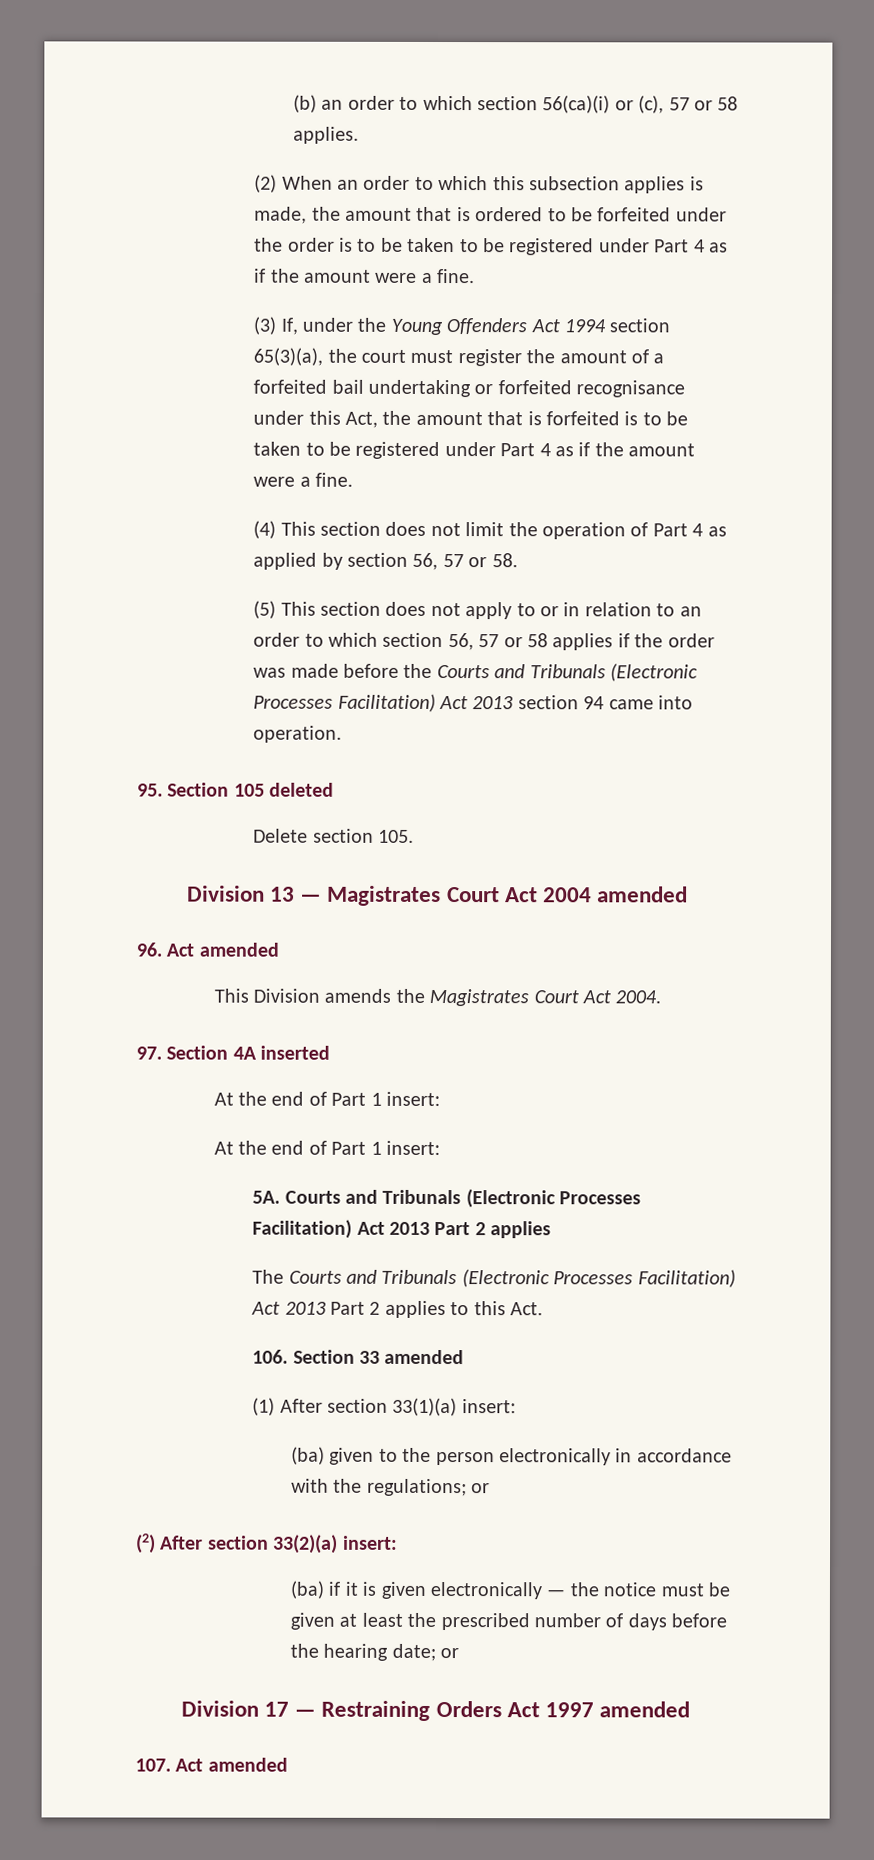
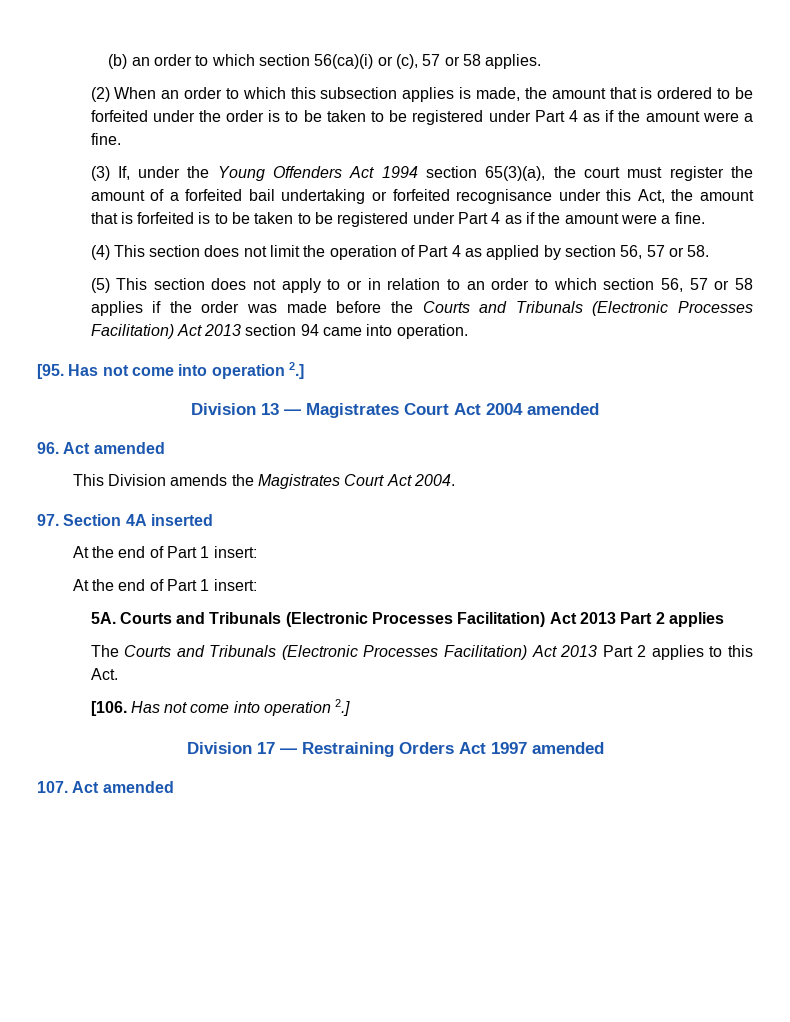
[137,782,335,797] [253,828,415,843] 95. Section 105 deleted // Delete section 105. -> [37,362,304,379] [95. Has not come into operation 2.]
[252,1349,465,1365] [252,1397,516,1417] [291,1446,732,1466] [291,1478,491,1497] [136,1533,398,1554] [290,1580,731,1600] [290,1612,728,1631] [290,1643,460,1661] 106. Section 33 amended // (1) After section 33(1)(a) insert: // (ba) given to the person electronically in accordance with the regulations; or // (2) After section 33(2)(a) insert: // (ba) if it is given electronically — the notice must be given at least the prescribed number of days before the hearing date; or -> [90,699,351,716] [106. Has not come into operation 2.]

